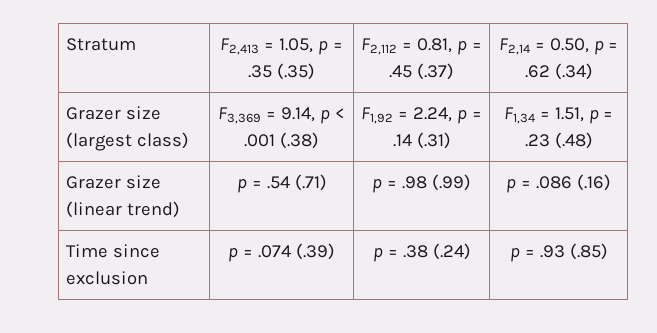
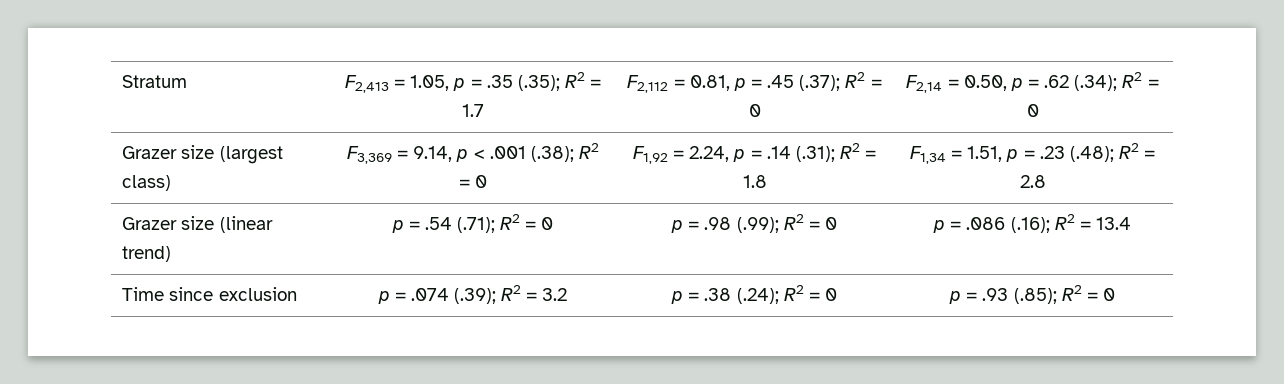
[276,63,315,80] (.35) -> [517,72,602,91] [462,104,484,117] (.35); R2 = 1.7
[416,63,454,80] (.37) -> [799,72,882,91] [748,104,761,117] (.37); R2 = 0
[554,63,593,80] (.34) -> [1074,72,1159,91] [1026,104,1039,117] (.34); R2 = 0
[279,132,319,149] (.38) -> [530,143,599,162] [458,175,488,188] (.38); R2 = 0
[416,132,451,149] (.31) -> [795,143,877,162] [742,175,767,188] (.31); R2 = 1.8
[554,132,593,149] (.48) -> [1069,143,1156,162] [1019,175,1046,188] (.48); R2 = 2.8
[294,174,327,191] (.71) -> [457,214,554,233] (.71); R2 = 0
[431,174,471,191] (.99) -> [736,214,837,233] (.99); R2 = 0
[576,174,611,191] (.16) -> [1010,214,1131,233] (.16); R2 = 13.4
[295,243,335,260] (.39) -> [454,285,568,304] (.39); R2 = 3.2
[432,243,471,260] (.24) -> [736,285,837,304] (.24); R2 = 0
[569,243,608,260] (.85) -> [1013,285,1115,304] (.85); R2 = 0

